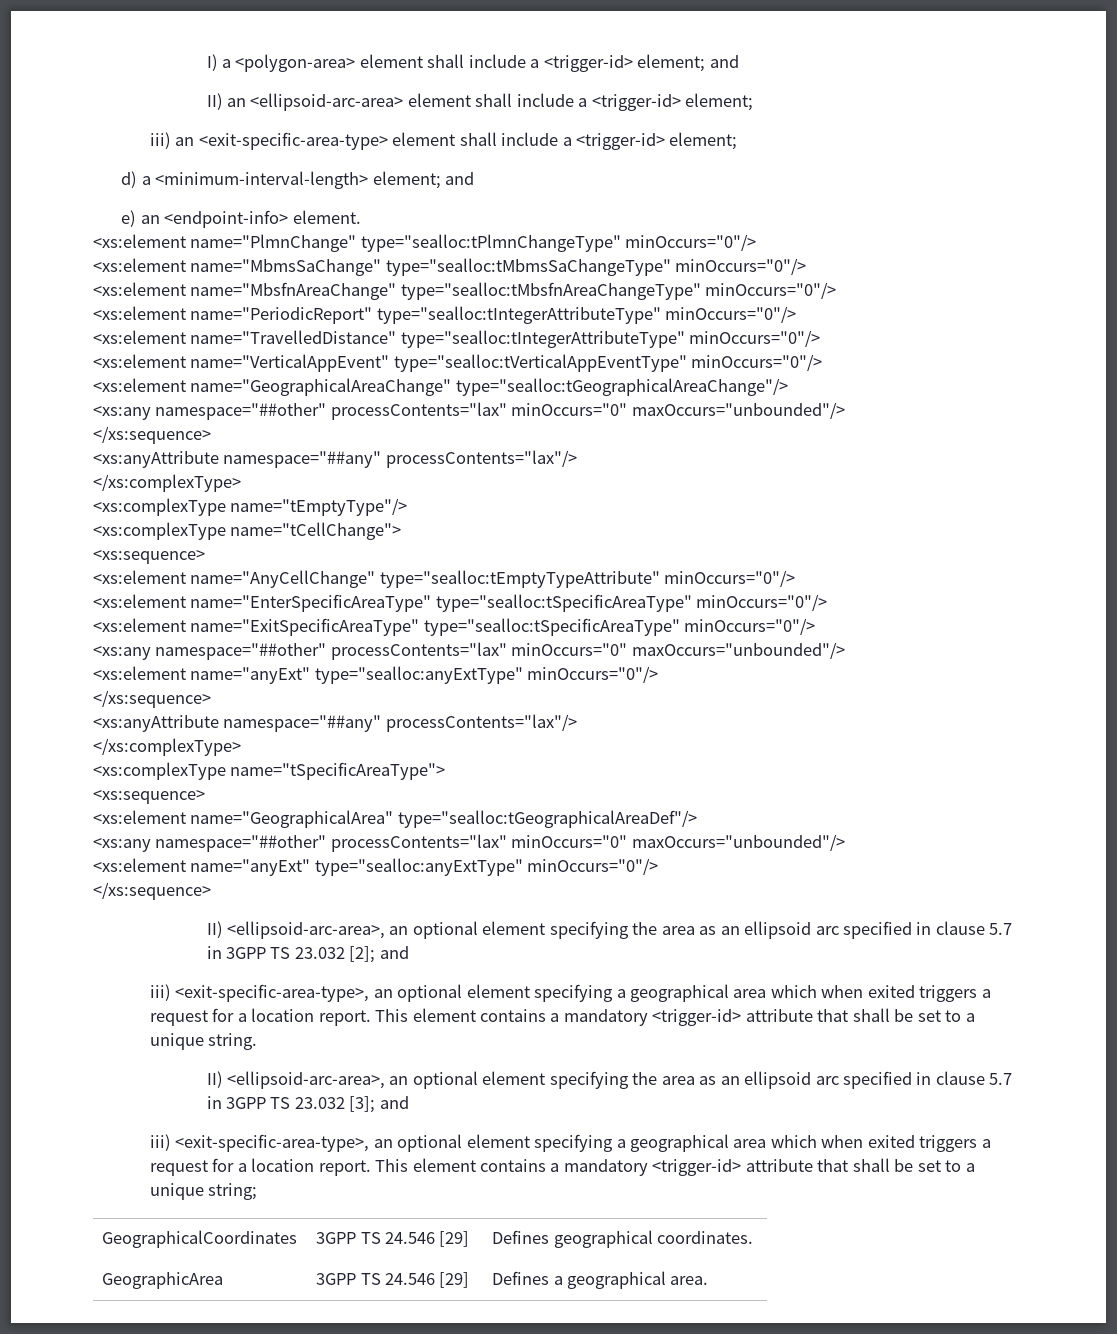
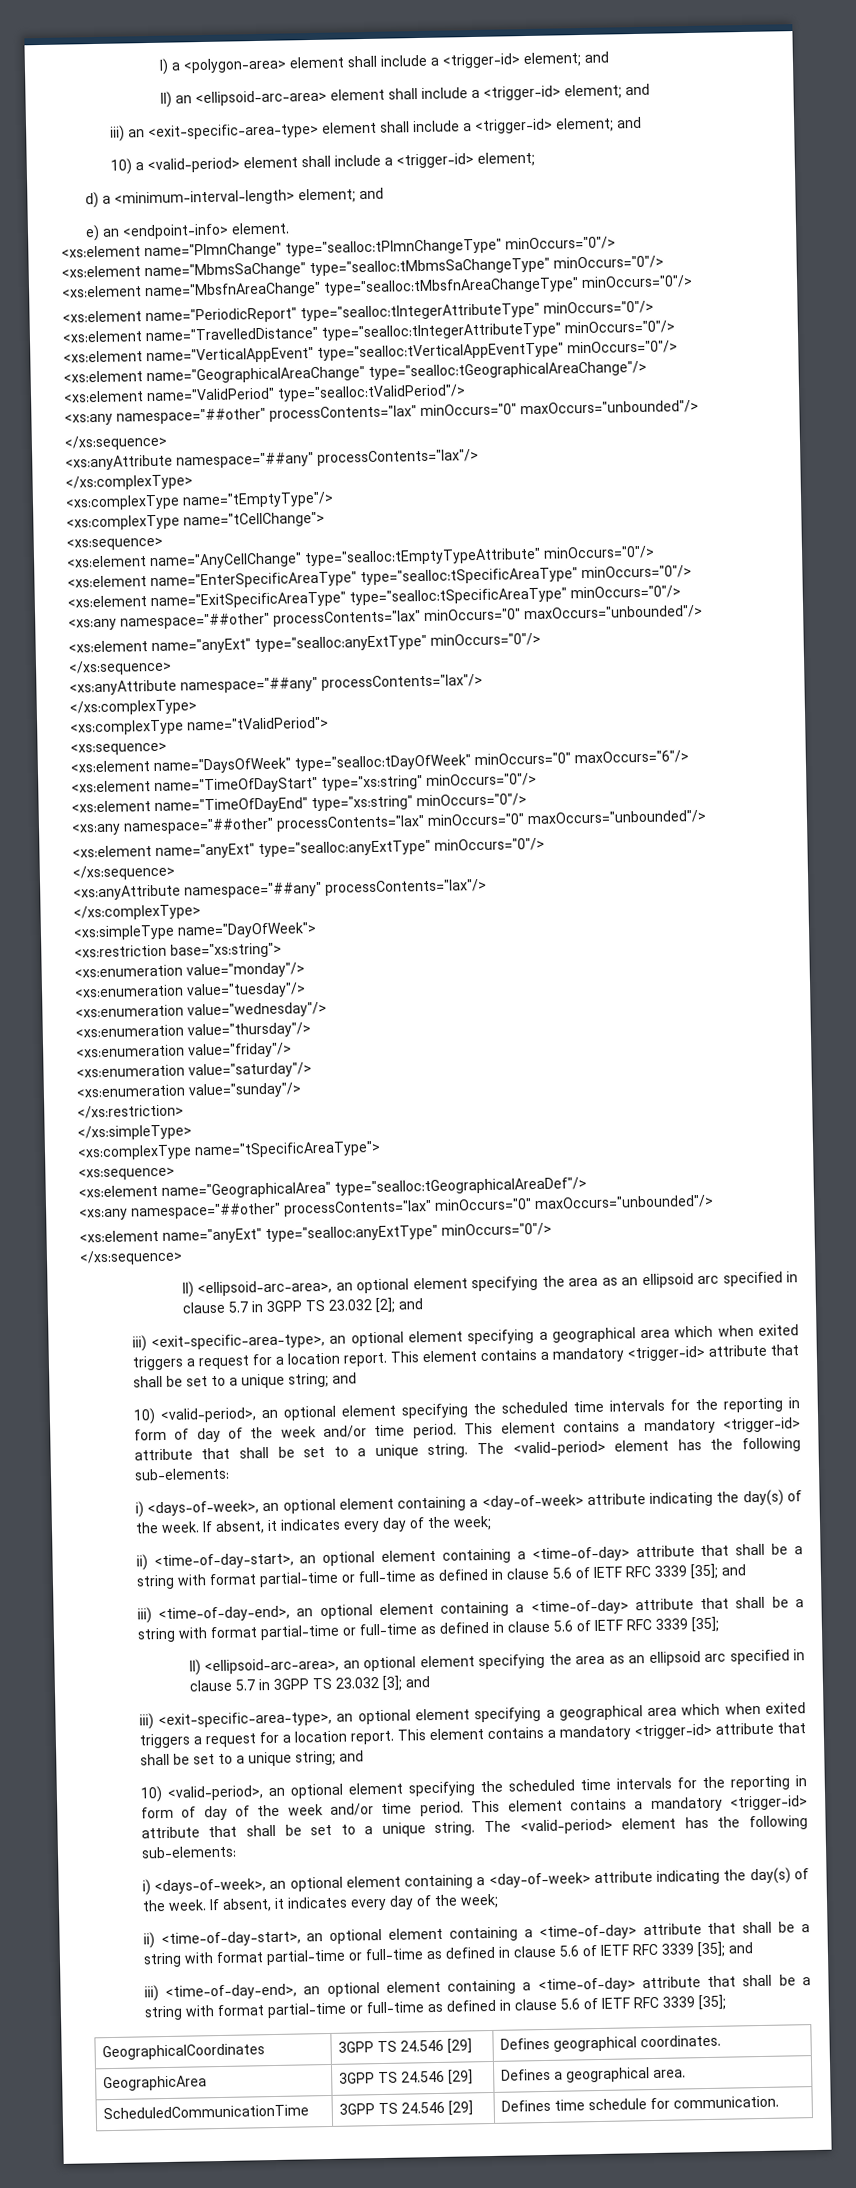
(754, 102) none -> [624,83,650,96] and
(738, 141) none -> [615,116,642,129] [109,151,535,175] and // 10) a <valid-period> element shall include a <trigger-id> element;
(788, 387) none -> [63,384,466,403] // <xs:element name="ValidPeriod" type="sealloc:tValidPeriod"/>
(241, 747) none -> [70,716,329,736] [70,742,167,756] [70,750,689,775] [71,772,537,795] [71,793,527,815] [71,809,707,836] [72,837,545,859] [72,864,175,881] [73,878,487,901] [73,904,201,921] [73,922,317,941] [74,942,282,959] [74,962,305,979] [74,982,306,999] [75,1001,327,1019] [75,1022,311,1039] [76,1042,292,1059] [76,1062,312,1079] [76,1082,302,1099] [77,1104,184,1119] [77,1124,192,1141] // <xs:complexType name="tValidPeriod"> // <xs:sequence> // <xs:element name="DaysOfWeek" type="sealloc:tDayOfWeek" minOccurs="0" maxOccurs="6"/> // <xs:element name="TimeOfDayStart" type="xs:string" minOccurs="0"/> // <xs:element name="TimeOfDayEnd" type="xs:string" minOccurs="0"/> // <xs:any namespace="##other" processContents="lax" minOccurs="0" maxOccurs="unbounded"/> // <xs:element name="anyExt" type="sealloc:anyExtType" minOccurs="0"/> // </xs:sequence> // <xs:anyAttribute namespace="##any" processContents="lax"/> // </xs:complexType> // <xs:simpleType name="DayOfWeek"> // <xs:restriction base="xs:string"> // <xs:enumeration value="monday"/> // <xs:enumeration value="tuesday"/> // <xs:enumeration value="wednesday"/> // <xs:enumeration value="thursday"/> // <xs:enumeration value="friday"/> // <xs:enumeration value="saturday"/> // <xs:enumeration value="sunday"/> // </xs:restriction> // </xs:simpleType>
[208,1033,258,1050] string. -> [287,1372,357,1388] [132,1397,800,1425] [133,1417,801,1443] [133,1437,801,1461] [133,1467,230,1481] [134,1489,802,1518] [134,1515,492,1535] [135,1543,803,1571] [135,1563,746,1590] [136,1596,804,1624] [136,1616,719,1643] string; and // 10) <valid-period>, an optional element specifying the scheduled time intervals for the reporting in form of day of the week and/or time period. This element contains a mandatory <trigger-id> attribute that shall be set to a unique string. The <valid-period> element has the following sub-elements: // i) <days-of-week>, an optional element containing a <day-of-week> attribute indicating the day(s) of the week. If absent, it indicates every day of the week; // ii) <time-of-day-start>, an optional element containing a <time-of-day> attribute that shall be a string with format partial-time or full-time as defined in clause 5.6 of IETF RFC 3339 [35]; and // iii) <time-of-day-end>, an optional element containing a <time-of-day> attribute that shall be a string with format partial-time or full-time as defined in clause 5.6 of IETF RFC 3339 [35];
(258, 1191) none -> [338,1750,364,1762] [139,1775,807,1803] [140,1795,808,1821] [140,1815,808,1839] [140,1845,237,1859] [141,1867,809,1896] [141,1893,499,1912] [142,1921,810,1949] [142,1941,753,1968] [143,1974,811,2002] [143,1994,726,2021] and // 10) <valid-period>, an optional element specifying the scheduled time intervals for the reporting in form of day of the week and/or time period. This element contains a mandatory <trigger-id> attribute that shall be set to a unique string. The <valid-period> element has the following sub-elements: // i) <days-of-week>, an optional element containing a <day-of-week> attribute indicating the day(s) of the week. If absent, it indicates every day of the week; // ii) <time-of-day-start>, an optional element containing a <time-of-day> attribute that shall be a string with format partial-time or full-time as defined in clause 5.6 of IETF RFC 3339 [35]; and // iii) <time-of-day-end>, an optional element containing a <time-of-day> attribute that shall be a string with format partial-time or full-time as defined in clause 5.6 of IETF RFC 3339 [35];
(709, 1280) none -> [102,2104,309,2120] [338,2100,473,2116] [500,2095,779,2112] // ScheduledCommunicationTime | 3GPP TS 24.546 [29] | Defines time schedule for communication.

